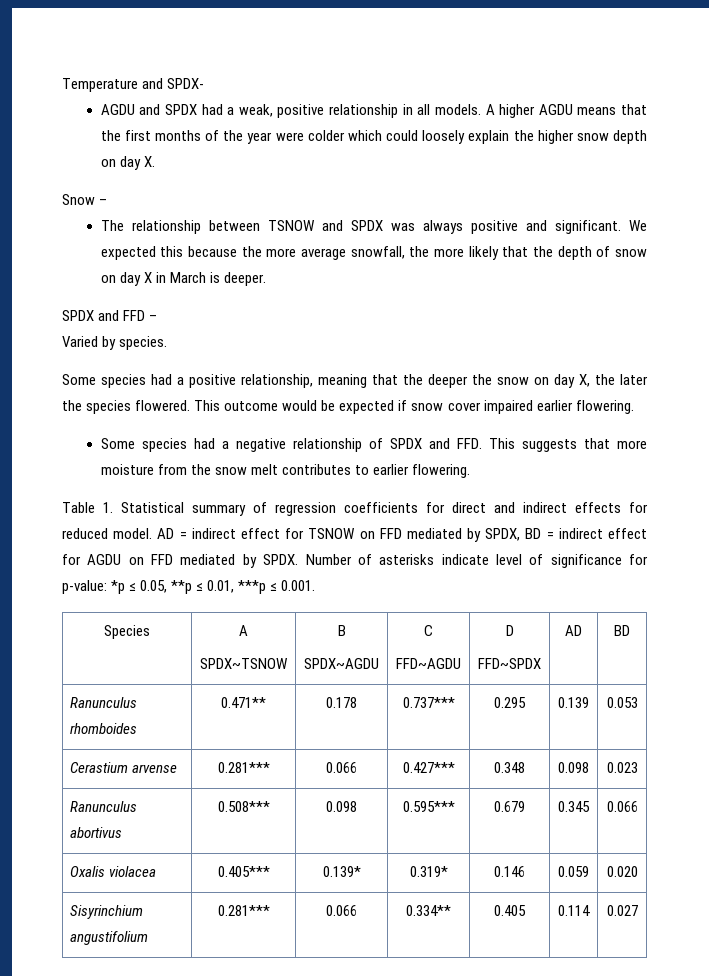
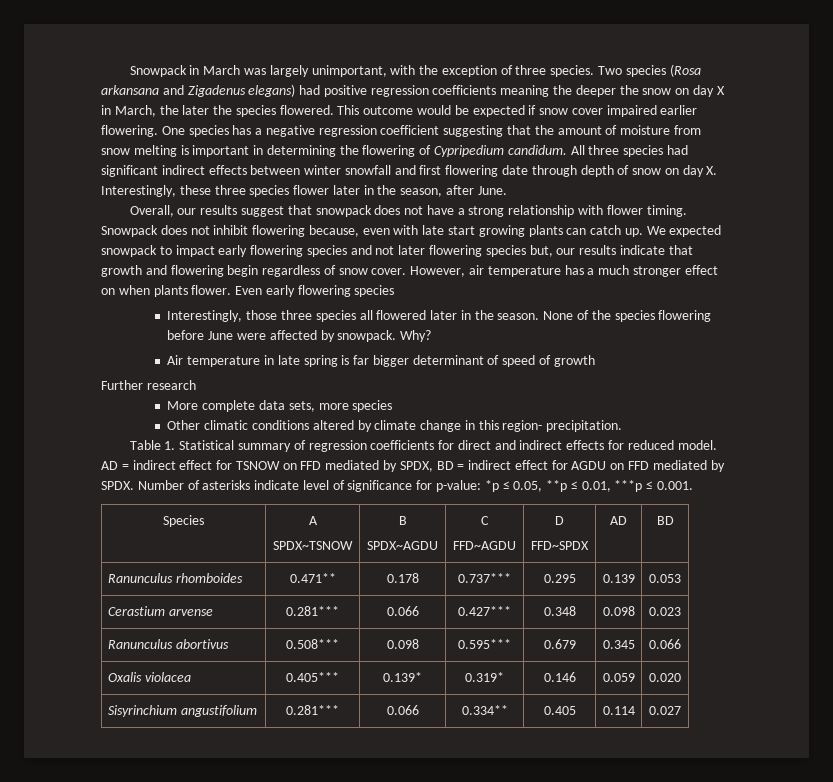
[62,78,205,92] [100,104,648,118] [100,130,647,144] [100,156,155,170] [62,194,108,205] [100,220,648,234] [100,246,648,260] [100,272,267,286] [62,310,158,321] [62,336,168,350] [62,374,398,388] Temperature and SPDX- // AGDU and SPDX had a weak, positive relationship in all models. A higher AGDU means that the first months of the year were colder which could loosely explain the higher snow depth on day X. // Snow – // The relationship between TSNOW and SPDX was always positive and significant. We expected this because the more average snowfall, the more likely that the depth of snow on day X in March is deeper. // SPDX and FFD – // Varied by species. // Some species had a positive relationship, meaning that -> [129,64,701,77] [101,84,550,97] Snowpack in March was largely unimportant, with the exception of three species. Two species (Rosa arkansana and Zigadenus elegans) had positive regression coefficients meaning
[579,374,590,387] X, -> [716,86,725,95] [101,105,156,117] X in March,
[100,438,648,452] [100,464,471,478] // Some species had a negative relationship of SPDX and FFD. This suggests that more moisture from the snow melt contributes to earlier flowering. -> [161,125,701,137] [101,145,688,157] [101,165,718,177] [101,185,507,197] [129,205,687,217] [101,225,722,237] [101,245,693,257] [101,265,718,277] [101,285,395,297] [167,310,712,322] [167,330,432,342] [167,355,595,367] [101,380,196,390] [167,400,393,412] [167,420,623,432] One species has a negative regression coefficient suggesting that the amount of moisture from snow melting is important in determining the flowering of Cypripedium candidum. All three species had significant indirect effects between winter snowfall and first flowering date through depth of snow on day X. Interestingly, these three species flower later in the season, after June. // Overall, our results suggest that snowpack does not have a strong relationship with flower timing. Snowpack does not inhibit flowering because, even with late start growing plants can catch up. We expected snowpack to impact early flowering species and not later flowering species but, our results indicate that growth and flowering begin regardless of snow cover. However, air temperature has a much stronger effect on when plants flower. Even early flowering species // Interestingly, those three species all flowered later in the season. None of the species flowering before June were affected by snowpack. Why? // Air temperature in late spring is far bigger determinant of speed of growth // Further research // More complete data sets, more species // Other climatic conditions altered by climate change in this region- precipitation.

